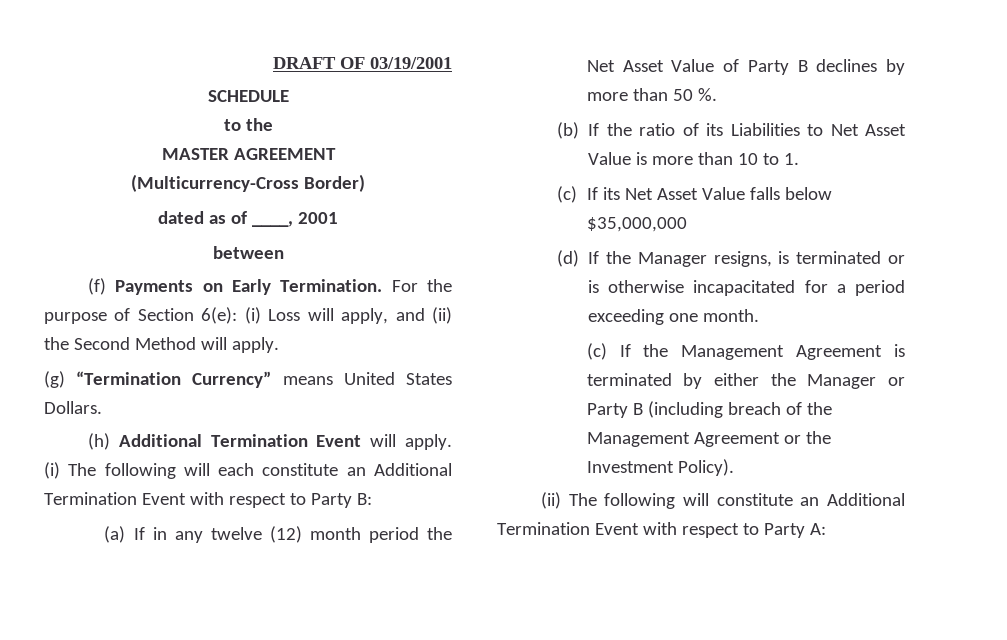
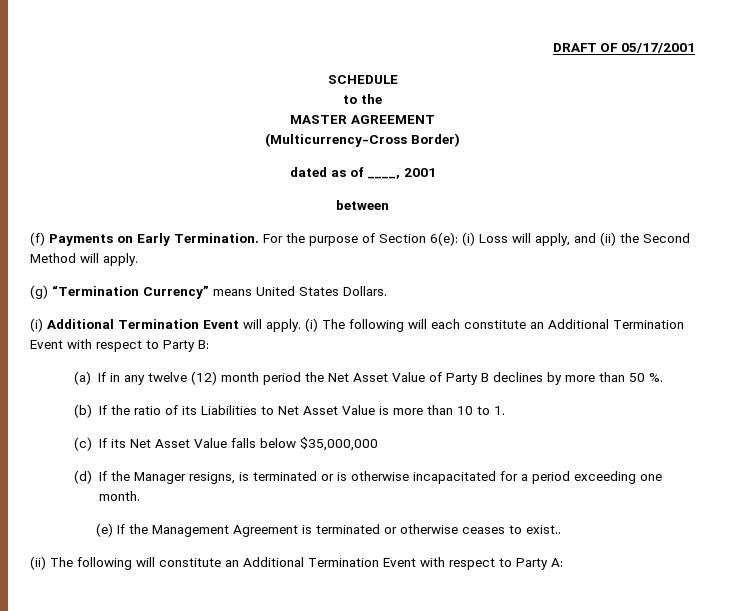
[370,57,452,69] 03/19/2001 -> [621,43,695,53] 05/17/2001
[87,433,110,450] (h) -> [30,318,43,332] (i)
[586,343,607,360] (c) -> [96,523,114,537] (e)
[683,373,905,389] [586,401,832,418] [586,431,831,447] [586,459,734,476] by either the Manager or Party B (including breach of the Management Agreement or the Investment Policy). -> [384,524,562,534] or otherwise ceases to exist..

